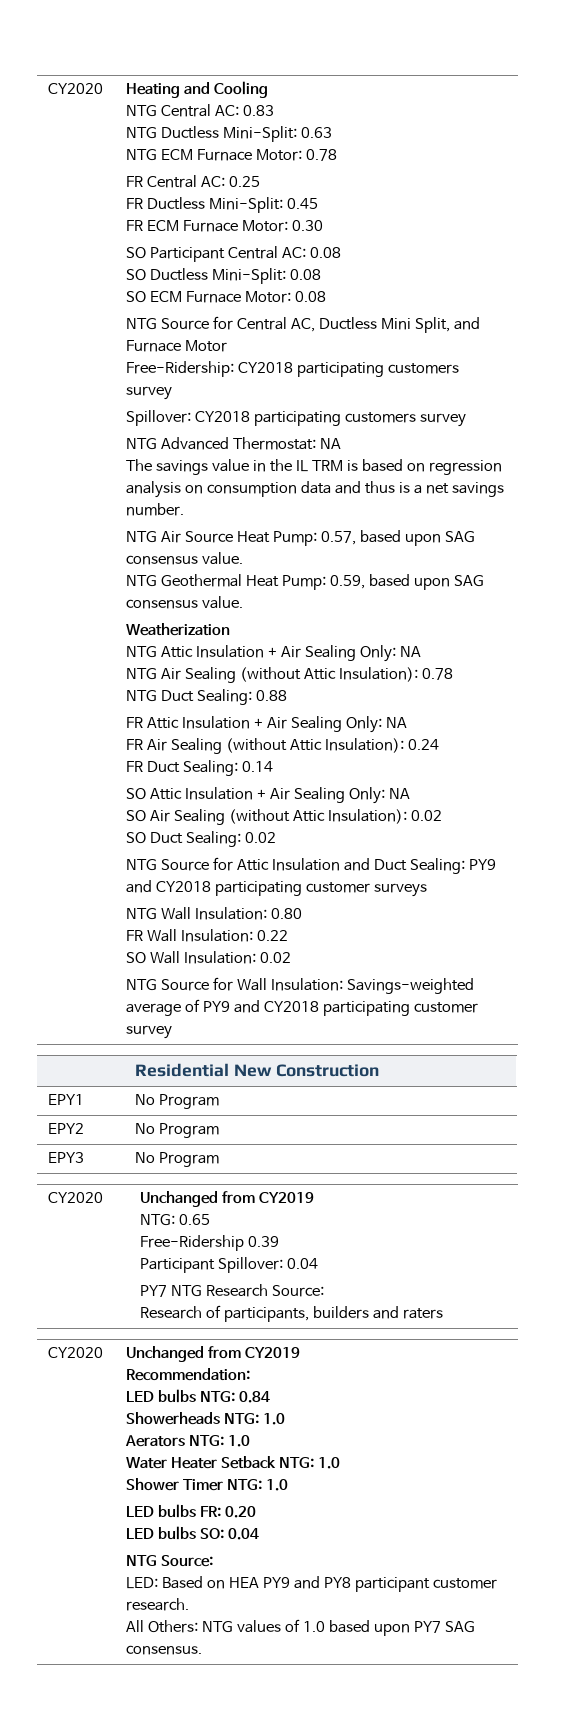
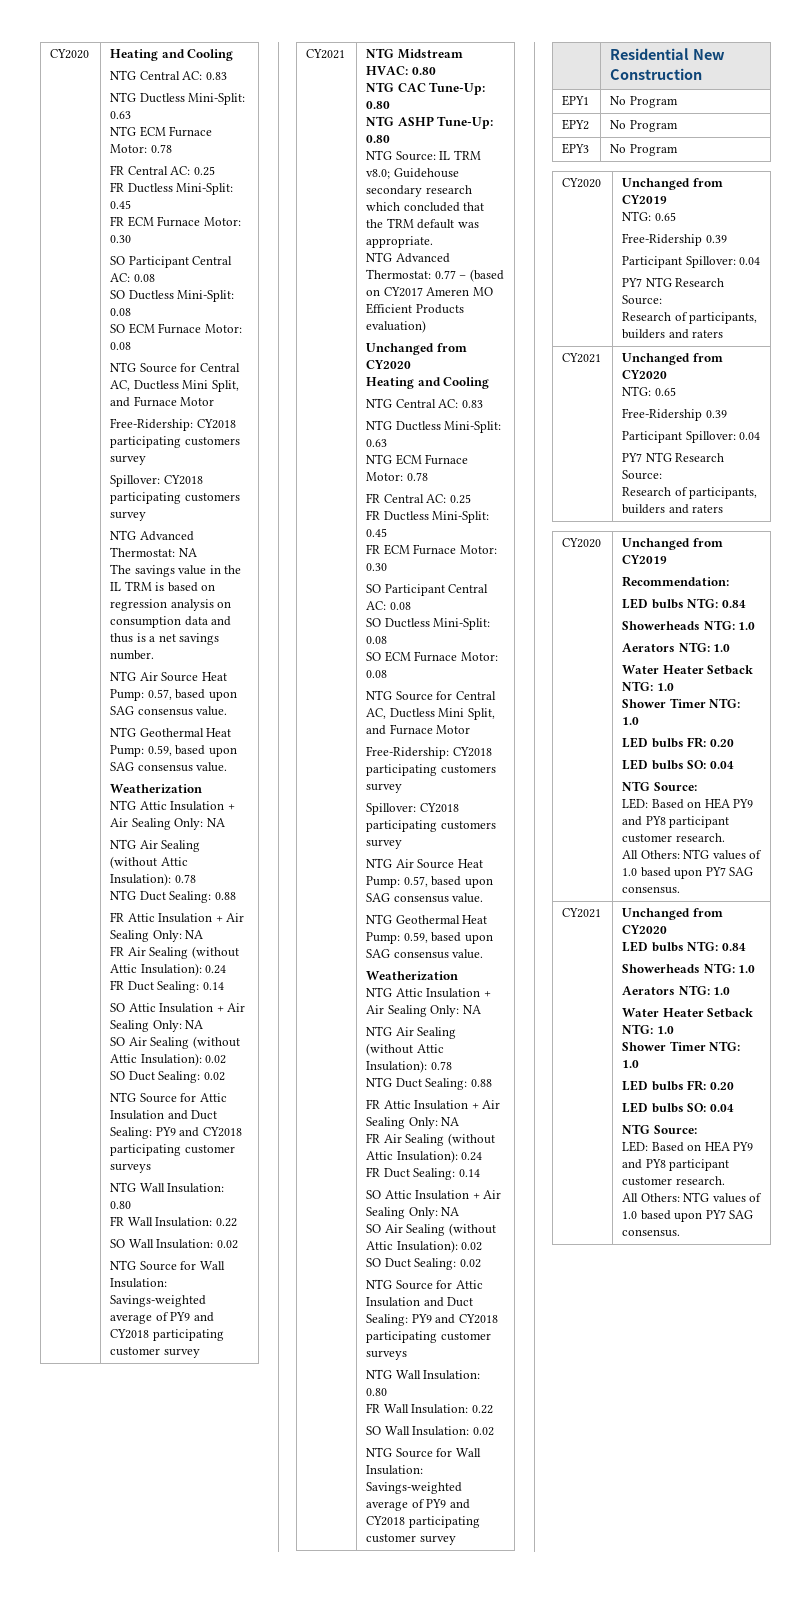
(173, 1032) none -> [306,49,346,59] [366,48,463,59] [366,66,436,75] [366,82,486,95] [366,101,391,109] [366,116,494,129] [366,135,391,143] [366,150,481,161] [366,168,459,179] [366,185,472,197] [366,202,485,212] [366,218,479,229] [366,236,434,248] [366,252,450,263] [366,269,504,282] [366,287,493,297] [366,303,464,314] [366,320,427,333] [366,343,467,355] [366,360,412,369] [366,377,490,389] [366,398,483,408] [366,420,502,433] [366,439,388,447] [366,454,469,465] [366,472,428,481] [366,493,471,504] [366,510,490,523] [366,528,388,537] [366,544,497,555] [366,563,388,571] [366,584,489,596] [366,601,411,610] [366,618,491,630] [366,636,388,644] [366,651,498,662] [366,670,388,678] [366,690,496,701] [366,708,495,720] [366,724,471,735] [366,746,492,759] [366,764,496,776] [366,783,403,793] [366,803,459,815] [366,820,496,832] [366,839,403,849] [366,858,483,869] [366,876,493,888] [366,893,484,903] [366,914,488,924] [366,932,493,944] [366,949,484,959] [366,971,459,981] [366,987,491,998] [366,1005,481,1017] [366,1026,457,1039] [366,1043,444,1056] [366,1060,452,1073] [366,1077,492,1090] [366,1099,501,1110] [366,1117,460,1129] [366,1133,495,1146] [366,1150,483,1163] [366,1167,480,1180] [366,1190,502,1200] [366,1207,460,1219] [366,1223,496,1236] [366,1240,483,1253] [366,1258,481,1270] [366,1279,483,1290] [366,1297,474,1307] [366,1314,498,1326] [366,1331,491,1343] [366,1350,408,1360] [366,1369,481,1380] [366,1388,388,1396] [366,1403,493,1414] [366,1426,494,1436] [366,1447,481,1458] [366,1465,424,1475] [366,1482,463,1494] [366,1499,470,1511] [366,1516,480,1528] [366,1534,456,1545] // CY2021 | NTG Midstream HVAC: 0.80 // NTG CAC Tune-Up: 0.80 // NTG ASHP Tune-Up: 0.80 // NTG Source: IL TRM v8.0; Guidehouse secondary research which concluded that the TRM default was appropriate. // NTG Advanced Thermostat: 0.77 – (based on CY2017 Ameren MO Efficient Products evaluation) // Unchanged from CY2020 // Heating and Cooling // NTG Central AC: 0.83 // NTG Ductless Mini-Split: 0.63 // NTG ECM Furnace Motor: 0.78 // FR Central AC: 0.25 // FR Ductless Mini-Split: 0.45 // FR ECM Furnace Motor: 0.30 // SO Participant Central AC: 0.08 // SO Ductless Mini-Split: 0.08 // SO ECM Furnace Motor: 0.08 // NTG Source for Central AC, Ductless Mini Split, and Furnace Motor // Free-Ridership: CY2018 participating customers survey // Spillover: CY2018 participating customers survey // NTG Air Source Heat Pump: 0.57, based upon SAG consensus value. // NTG Geothermal Heat Pump: 0.59, based upon SAG consensus value. // Weatherization // NTG Attic Insulation + Air Sealing Only: NA // NTG Air Sealing (without Attic Insulation): 0.78 // NTG Duct Sealing: 0.88 // FR Attic Insulation + Air Sealing Only: NA // FR Air Sealing (without Attic Insulation): 0.24 // FR Duct Sealing: 0.14 // SO Attic Insulation + Air Sealing Only: NA // SO Air Sealing (without Attic Insulation): 0.02 // SO Duct Sealing: 0.02 // NTG Source for Attic Insulation and Duct Sealing: PY9 and CY2018 participating customer surveys // NTG Wall Insulation: 0.80 // FR Wall Insulation: 0.22 // SO Wall Insulation: 0.02 // NTG Source for Wall Insulation: Savings-weighted average of PY9 and CY2018 participating customer survey
(444, 1313) none -> [562,353,602,363] [622,353,723,365] [622,370,668,379] [622,386,676,396] [622,408,727,421] [622,431,761,443] [622,452,725,462] [622,470,663,480] [622,487,758,499] [622,504,724,514] // CY2021 | Unchanged from CY2020 // NTG: 0.65 // Free-Ridership 0.39 // Participant Spillover: 0.04 // PY7 NTG Research Source: // Research of participants, builders and raters
(203, 1650) none -> [562,908,602,918] [622,908,723,920] [622,925,668,934] [622,941,746,952] [622,963,756,973] [622,985,731,995] [622,1008,754,1018] [622,1024,674,1034] [622,1041,741,1051] [622,1060,640,1068] [622,1080,734,1091] [622,1102,734,1113] [622,1124,697,1134] [622,1141,754,1152] [622,1159,730,1171] [622,1176,725,1186] [622,1192,763,1203] [622,1210,754,1222] [622,1229,681,1237] // CY2021 | Unchanged from CY2020 // LED bulbs NTG: 0.84 // Showerheads NTG: 1.0 // Aerators NTG: 1.0 // Water Heater Setback NTG: 1.0 // Shower Timer NTG: 1.0 // LED bulbs FR: 0.20 // LED bulbs SO: 0.04 // NTG Source: // LED: Based on HEA PY9 and PY8 participant customer research. // All Others: NTG values of 1.0 based upon PY7 SAG consensus.

